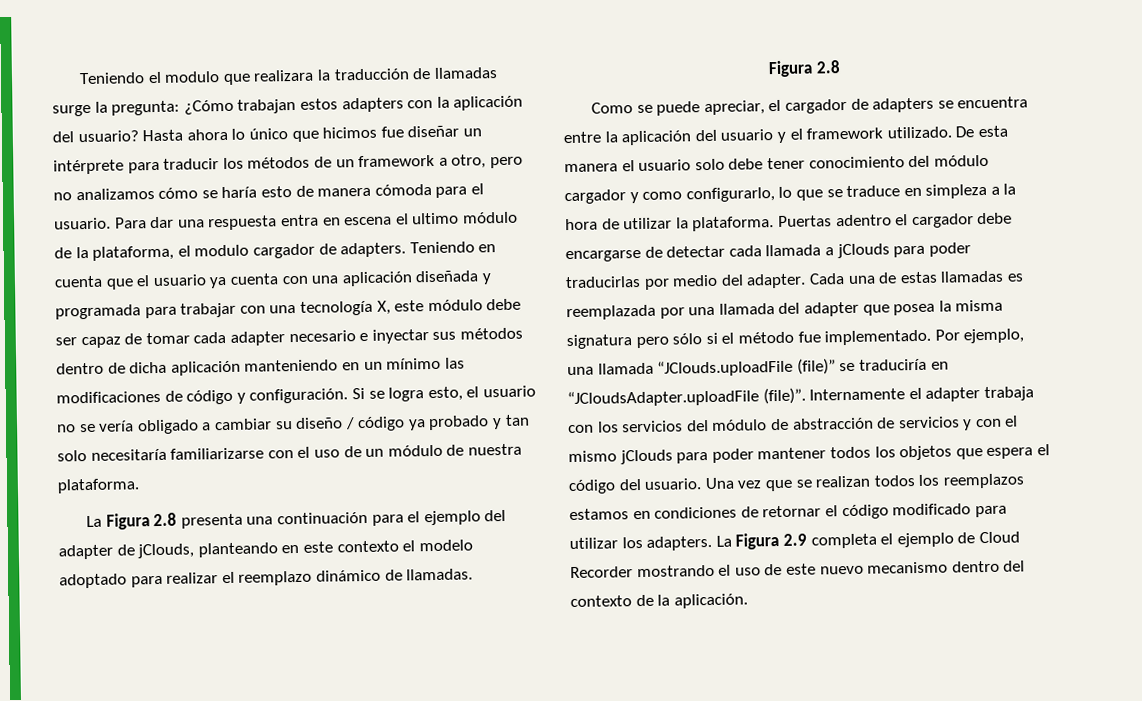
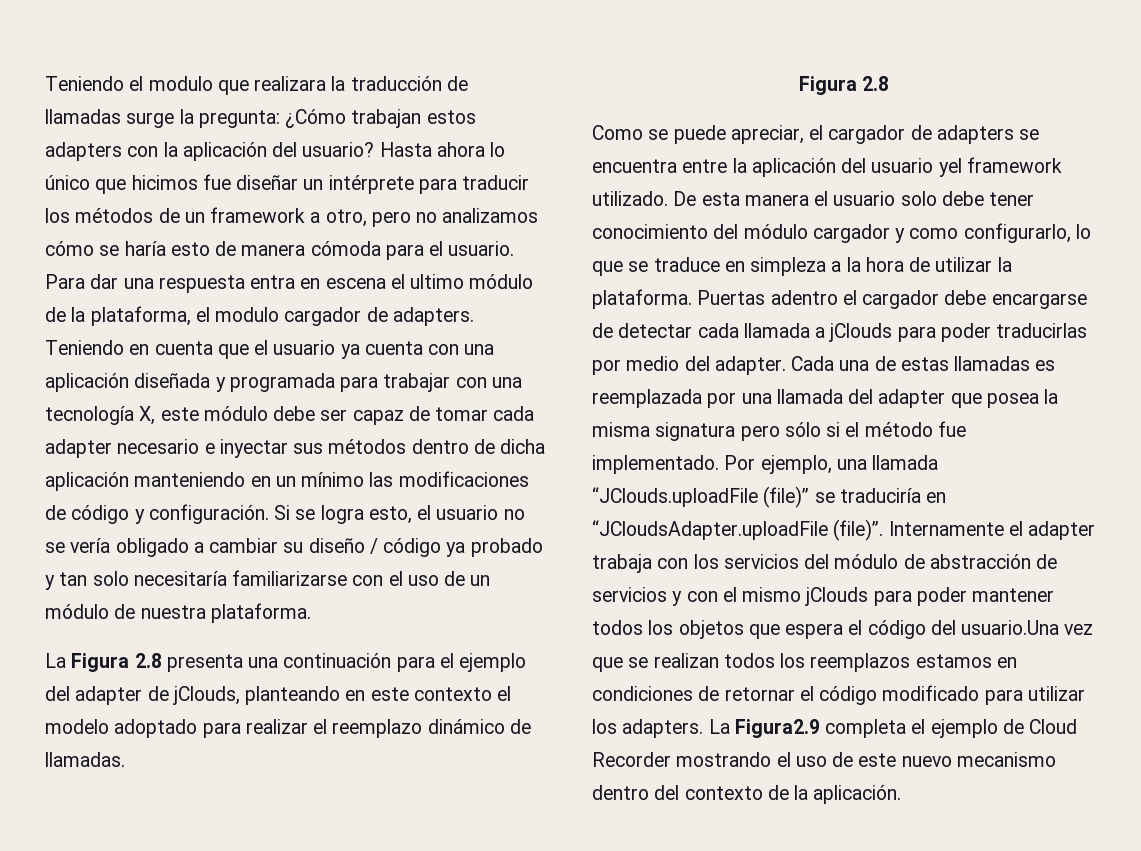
[776,128,803,143] y el -> [938,158,962,177] yel
[644,477,735,490] usuario. Una -> [961,620,1060,635] usuario.Una
[735,532,807,550] Figura 2.9 -> [734,719,820,738] Figura2.9

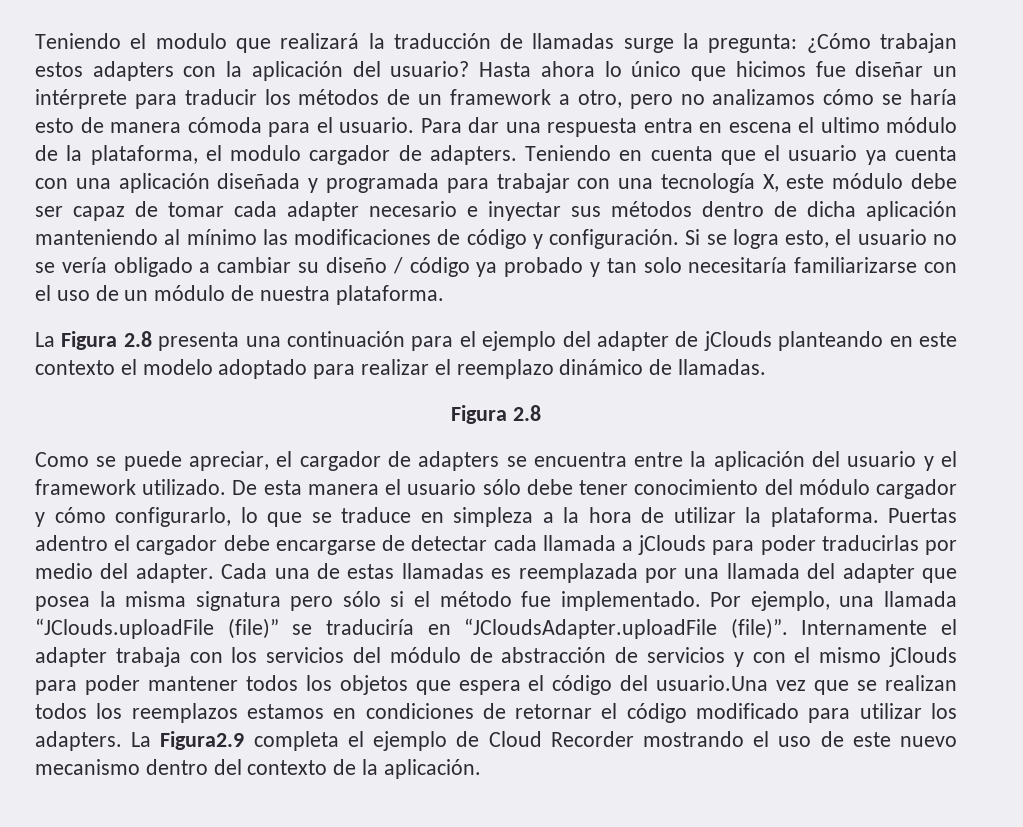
[254,76,327,91] realizara -> [280,33,360,49] realizará
[250,476,296,487] en un -> [164,229,181,245] al
[172,686,240,705] jClouds, -> [703,331,772,351] jClouds
[938,158,962,177] yel -> [923,451,957,471] y el
[900,191,937,206] solo -> [482,479,521,495] sólo
[909,228,959,239] como -> [54,507,106,523] cómo

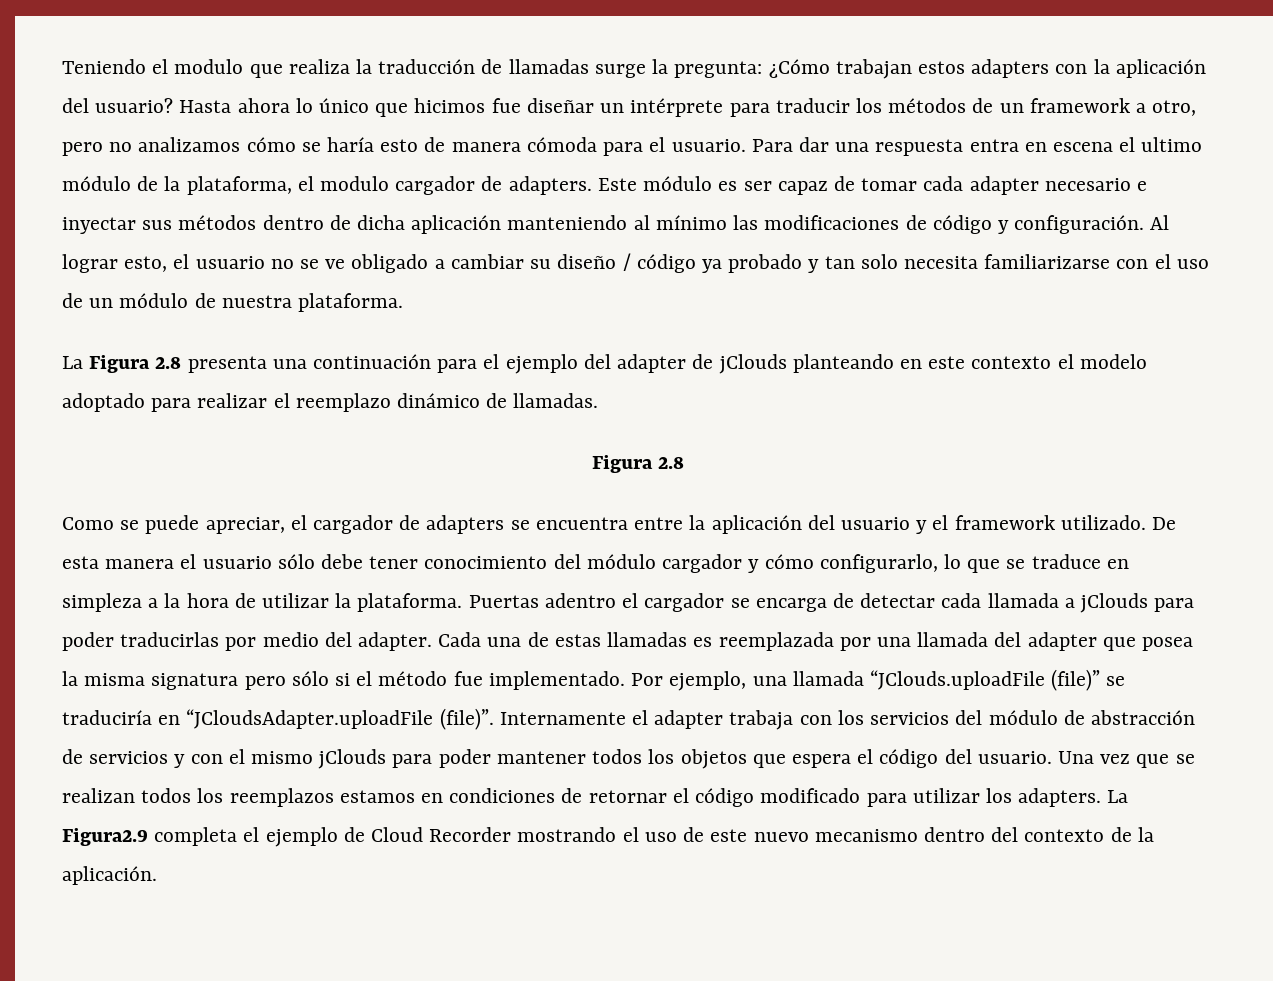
[280,33,360,49] realizará -> [288,59,350,74] realiza
[525,145,957,165] [35,173,958,193] Teniendo en cuenta que el usuario ya cuenta con una aplicación diseñada y programada para trabajar con una tecnología X, este módulo debe -> [597,176,738,191] Este módulo es
[685,229,779,249] Si se logra -> [1150,215,1170,230] [62,254,118,273] Al lograr
[61,257,107,273] vería -> [325,259,346,269] ve
[688,257,788,273] necesitaría -> [903,256,978,269] necesita
[223,535,376,555] debe encargarse -> [730,598,827,612] se encarga
[656,675,769,691] usuario.Una -> [977,751,1094,764] usuario. Una

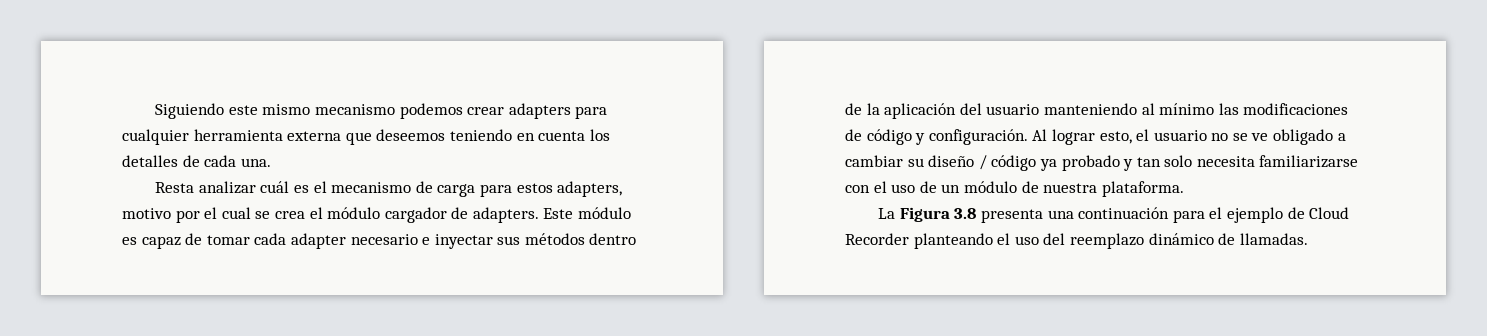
[62,59,1206,79] [62,98,1197,117] [62,137,1203,156] [62,176,390,195] Teniendo el modulo que realiza la traducción de llamadas surge la pregunta: ¿Cómo trabajan estos adapters con la aplicación del usuario? Hasta ahora lo único que hicimos fue diseñar un intérprete para traducir los métodos de un framework a otro, pero no analizamos cómo se haría esto de manera cómoda para el usuario. Para dar una respuesta entra en escena el ultimo módulo de la plataforma, el modulo -> [155,103,608,119] [122,129,610,145] [122,155,271,167] [155,181,623,197] [122,207,381,223] Siguiendo este mismo mecanismo podemos crear adapters para cualquier herramienta externa que deseemos teniendo en cuenta los detalles de cada una. // Resta analizar cuál es el mecanismo de carga para estos adapters, motivo por el cual se crea el módulo
[743,181,772,191] ser -> (137, 241) none
[357,215,502,234] dicha aplicación -> [866,103,1040,119] la aplicación del usuario
[155,356,182,369] 2.8 -> [954,208,977,219] 3.8
[583,354,1147,374] [62,393,599,412] [591,455,685,473] [62,515,1176,534] [62,554,1129,573] [62,593,1195,613] [62,632,1193,651] [62,669,1126,691] [62,708,1195,730] [62,749,1195,769] [62,788,1129,807] [62,827,1154,847] [62,866,157,885] del adapter de jClouds planteando en este contexto el modelo adoptado para realizar el reemplazo dinámico de llamadas. // Figura 2.8 // Como se puede apreciar, el cargador de adapters se encuentra entre la aplicación del usuario y el framework utilizado. De esta manera el usuario sólo debe tener conocimiento del módulo cargador y cómo configurarlo, lo que se traduce en simpleza a la hora de utilizar la plataforma. Puertas adentro el cargador se encarga de detectar cada llamada a jClouds para poder traducirlas por medio del adapter. Cada una de estas llamadas es reemplazada por una llamada del adapter que posea la misma signatura pero sólo si el método fue implementado. Por ejemplo, una llamada “JClouds.uploadFile (file)” se traduciría en “JCloudsAdapter.uploadFile (file)”. Internamente el adapter trabaja con los servicios del módulo de abstracción de servicios y con el mismo jClouds para poder mantener todos los objetos que espera el código del usuario. Una vez que se realizan todos los reemplazos estamos en condiciones de retornar el código modificado para utilizar los adapters. La Figura2.9 completa el ejemplo de Cloud Recorder mostrando el uso de este nuevo mecanismo dentro del contexto de la aplicación. -> [1287,207,1350,219] [845,233,1308,249] de Cloud Recorder planteando el uso del reemplazo dinámico de llamadas.

